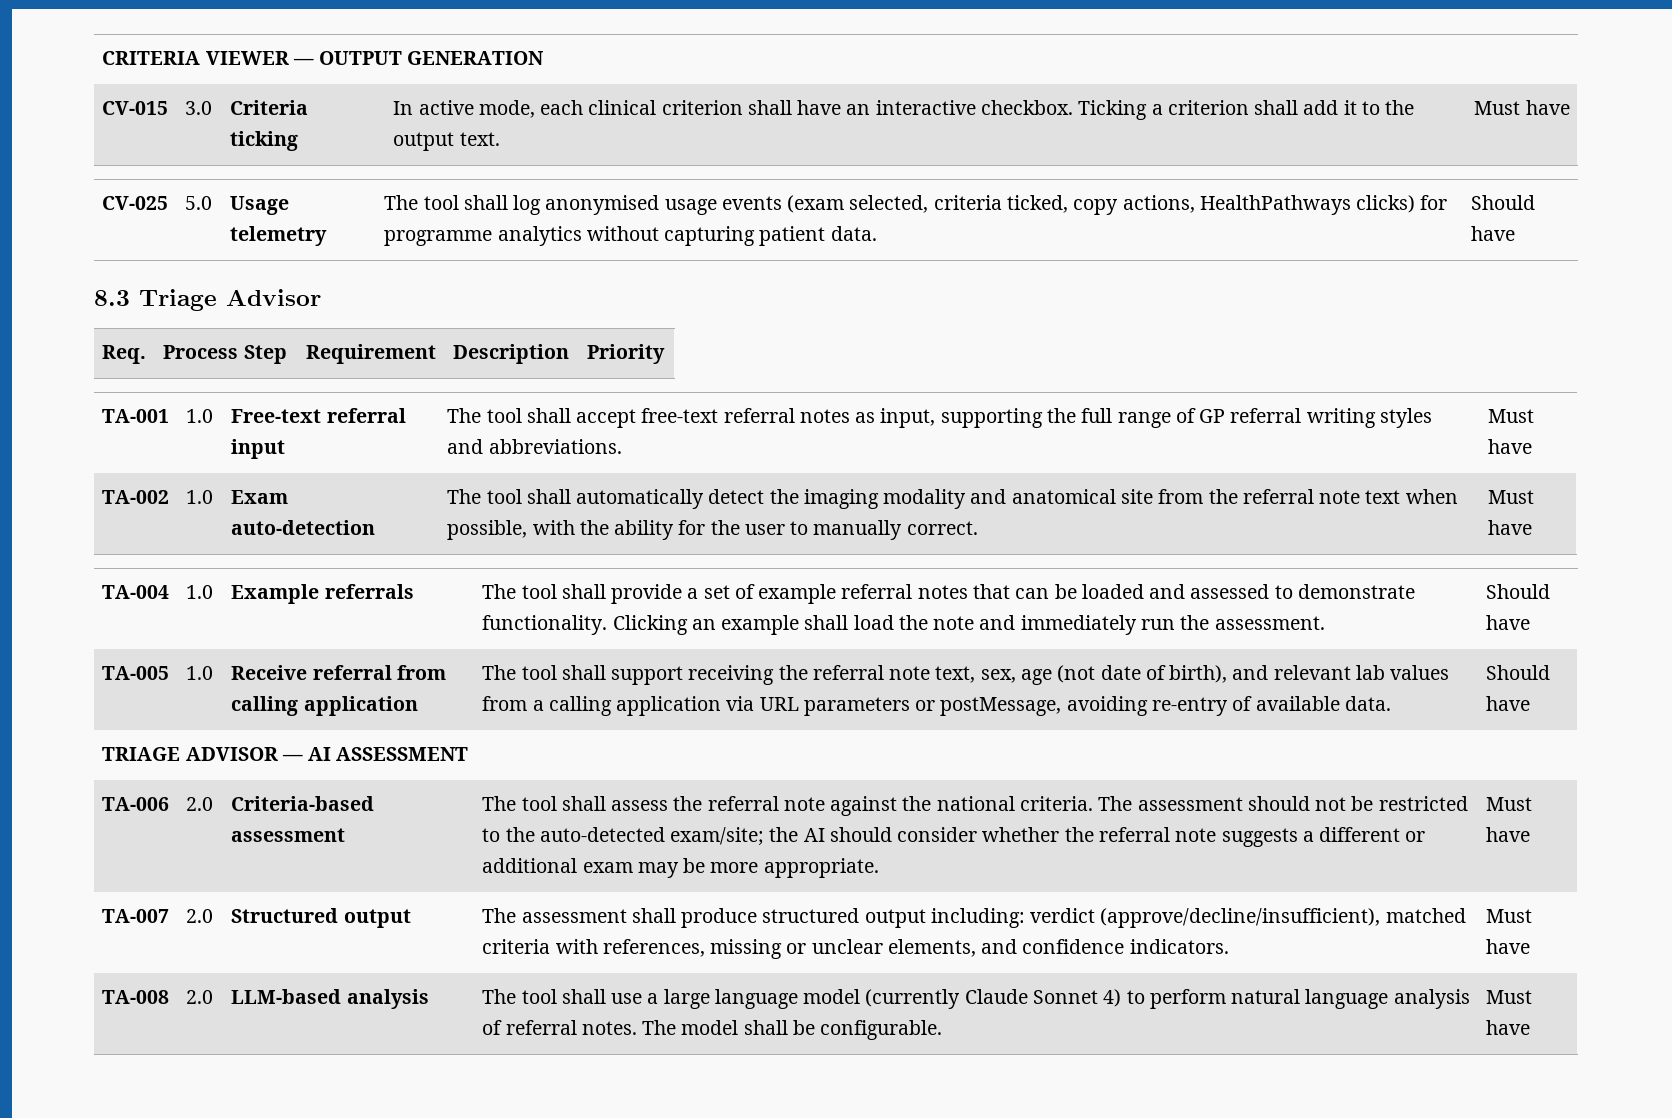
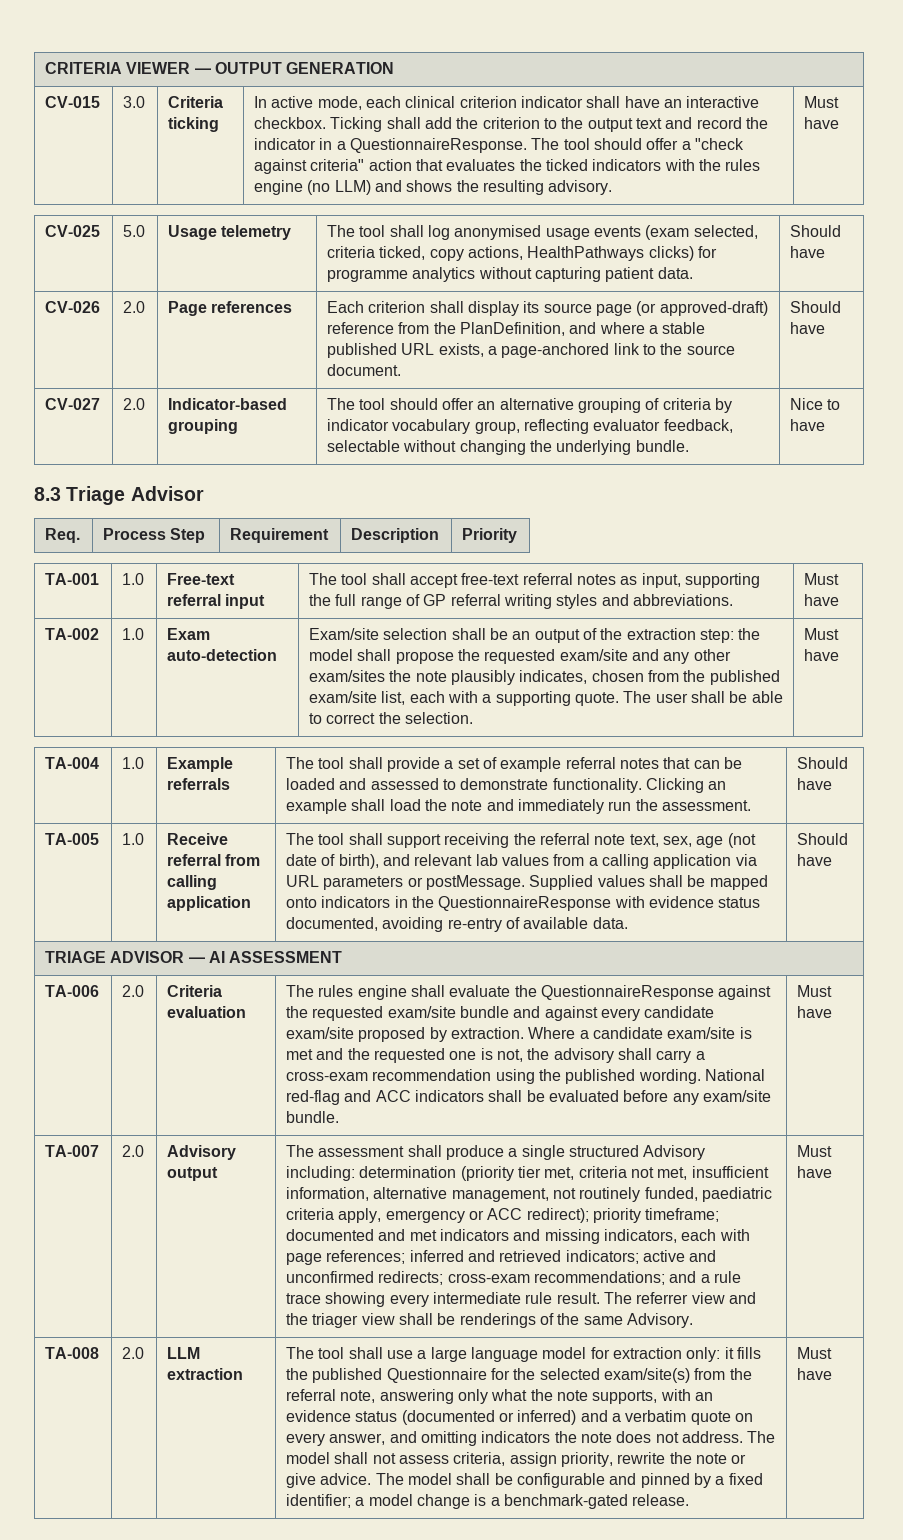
(743, 107) none -> [521,96,584,108] indicator
[1151,100,1415,115] [393,132,500,151] a criterion shall add it to the output text. -> [386,117,768,132] [254,138,745,153] [254,159,761,174] [254,180,613,195] shall add the criterion to the output text and record the indicator in a QuestionnaireResponse. The tool should offer a "check against criteria" action that evaluates the ticked indicators with the rules engine (no LLM) and shows the resulting advisory.
(1516, 233) none -> [45,301,101,313] [123,301,146,313] [168,301,293,316] [327,301,768,316] [327,322,706,336] [327,343,735,358] [327,364,402,376] [790,301,842,313] [790,322,826,334] [45,398,101,410] [123,398,146,410] [168,398,288,410] [168,419,239,434] [327,398,733,413] [327,419,733,434] [327,440,689,455] [790,398,841,410] [790,419,826,431] // CV-026 | 2.0 | Page references | Each criterion shall display its source page (or approved-draft) reference from the PlanDefinition, and where a stable published URL exists, a page-anchored link to the source document. | Should have // CV-027 | 2.0 | Indicator-based grouping | The tool should offer an alternative grouping of criteria by indicator vocabulary group, reflecting evaluator feedback, selectable without changing the underlying bundle. | Nice to have
[447,489,1458,509] [447,520,978,540] The tool shall automatically detect the imaging modality and anatomical site from the referral note text when possible, with the ability for the user to manually correct. -> [309,628,761,643] [309,649,731,664] [309,670,780,685] [309,691,783,706] [309,712,474,724] Exam/site selection shall be an output of the extraction step: the model shall propose the requested exam/site and any other exam/sites the note plausibly indicates, chosen from the published exam/site list, each with a supporting quote. The user shall be able to correct the selection.
[940,697,1062,716] postMessage, -> [426,875,768,890] [286,896,761,911] [286,917,379,931] postMessage. Supplied values shall be mapped onto indicators in the QuestionnaireResponse with evidence status documented,
[231,796,375,811] [231,828,346,842] [482,796,1468,816] [482,827,1426,847] [482,858,879,878] Criteria-based assessment | The tool shall assess the referral note against the national criteria. The assessment should not be restricted to the auto-detected exam/site; the AI should consider whether the referral note suggests a different or additional exam may be more appropriate. -> [167,985,223,997] [167,1006,247,1018] [286,985,772,1000] [286,1006,715,1021] [286,1027,752,1042] [286,1048,705,1063] [286,1069,766,1084] [286,1090,772,1105] [286,1111,340,1123] Criteria evaluation | The rules engine shall evaluate the QuestionnaireResponse against the requested exam/site bundle and against every candidate exam/site proposed by extraction. Where a candidate exam/site is met and the requested one is not, the advisory shall carry a cross-exam recommendation using the published wording. National red-flag and ACC indicators shall be evaluated before any exam/site bundle.
[231,908,339,923] Structured -> [167,1145,237,1160] Advisory
[762,908,1466,928] [482,939,1229,959] structured output including: verdict (approve/decline/insufficient), matched criteria with references, missing or unclear elements, and confidence indicators. -> [508,1145,706,1160] [286,1166,769,1181] [286,1187,773,1202] [286,1208,720,1223] [286,1229,750,1244] [286,1250,717,1265] [286,1271,742,1285] [286,1292,757,1307] [286,1313,694,1328] a single structured Advisory including: determination (priority tier met, criteria not met, insufficient information, alternative management, not routinely funded, paediatric criteria apply, emergency or ACC redirect); priority timeframe; documented and met indicators and missing indicators, each with page references; inferred and retrieved indicators; active and unconfirmed redirects; cross-exam recommendations; and a rule trace showing every intermediate rule result. The referrer view and the triager view shall be renderings of the same Advisory.
[231,989,429,1009] LLM-based analysis -> [167,1347,201,1359] [167,1368,244,1380] LLM extraction
[865,989,1470,1009] [482,1020,943,1040] (currently Claude Sonnet 4) to perform natural language analysis of referral notes. The model shall be configurable. -> [590,1347,761,1362] [286,1368,752,1383] [286,1389,714,1404] [286,1410,754,1425] [286,1431,776,1446] [286,1452,747,1467] [286,1473,763,1488] [286,1494,690,1509] for extraction only: it fills the published Questionnaire for the selected exam/site(s) from the referral note, answering only what the note supports, with an evidence status (documented or inferred) and a verbatim quote on every answer, and omitting indicators the note does not address. The model shall not assess criteria, assign priority, rewrite the note or give advice. The model shall be configurable and pinned by a fixed identifier; a model change is a benchmark-gated release.

